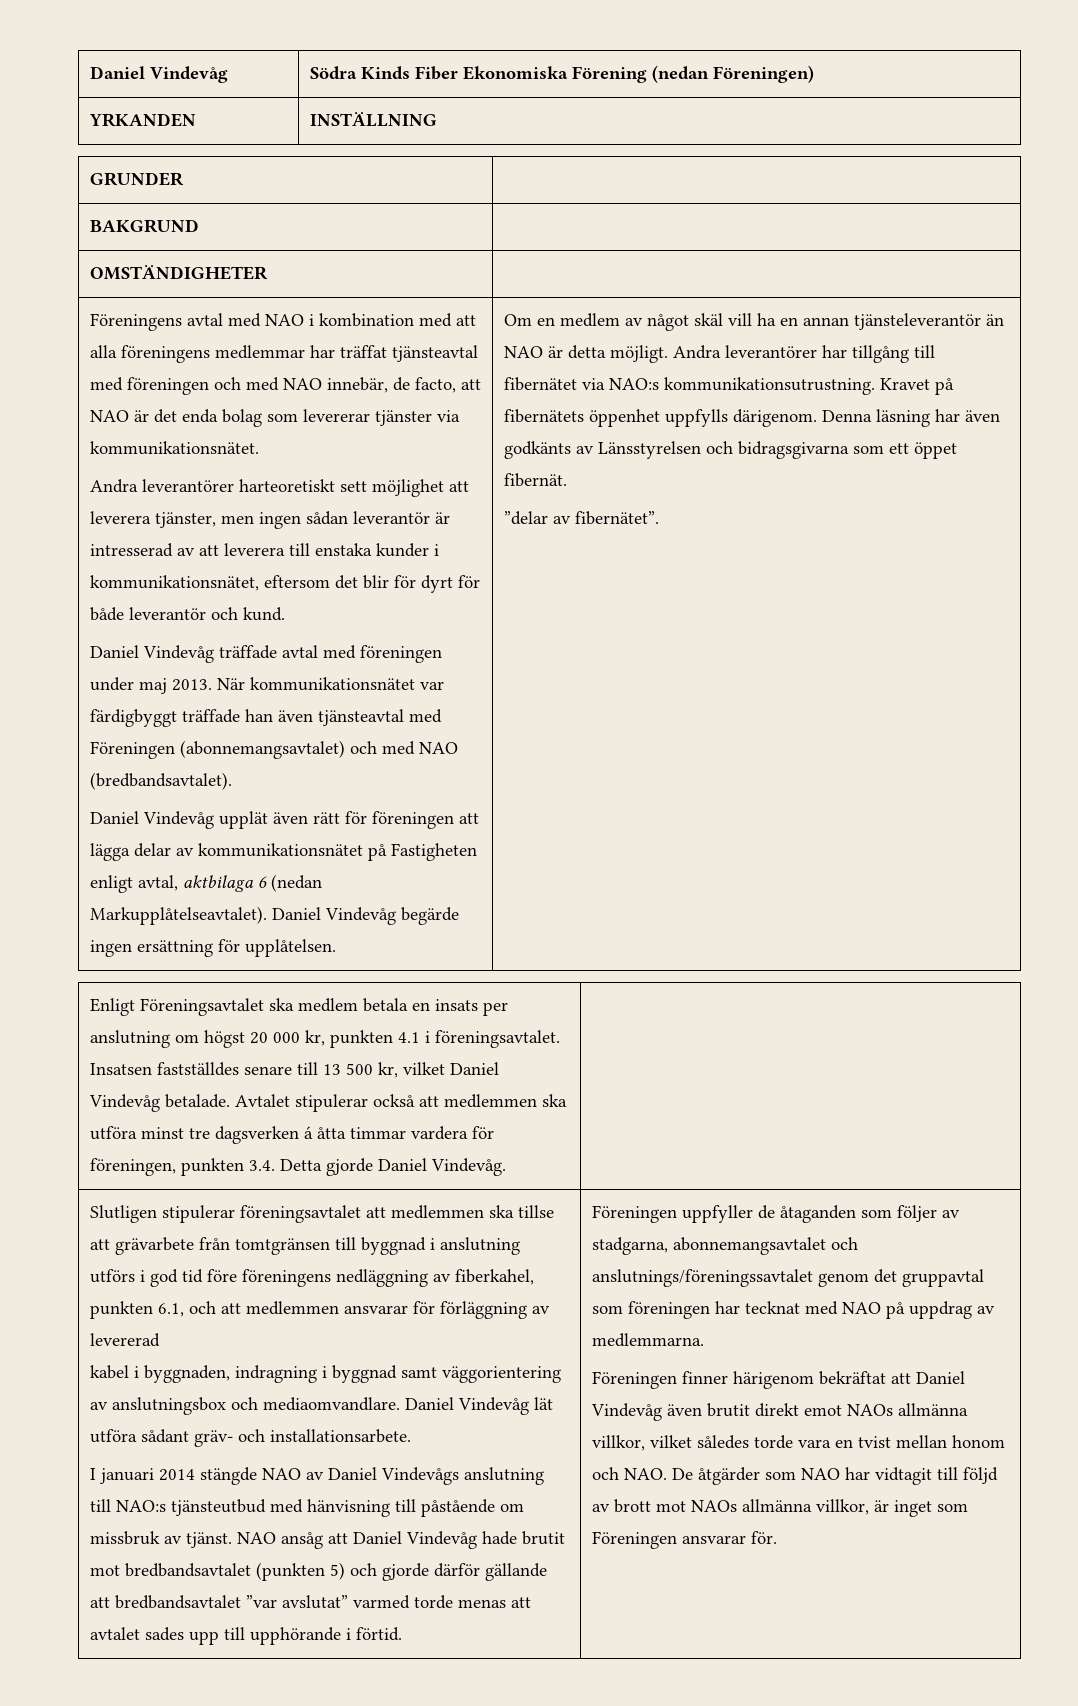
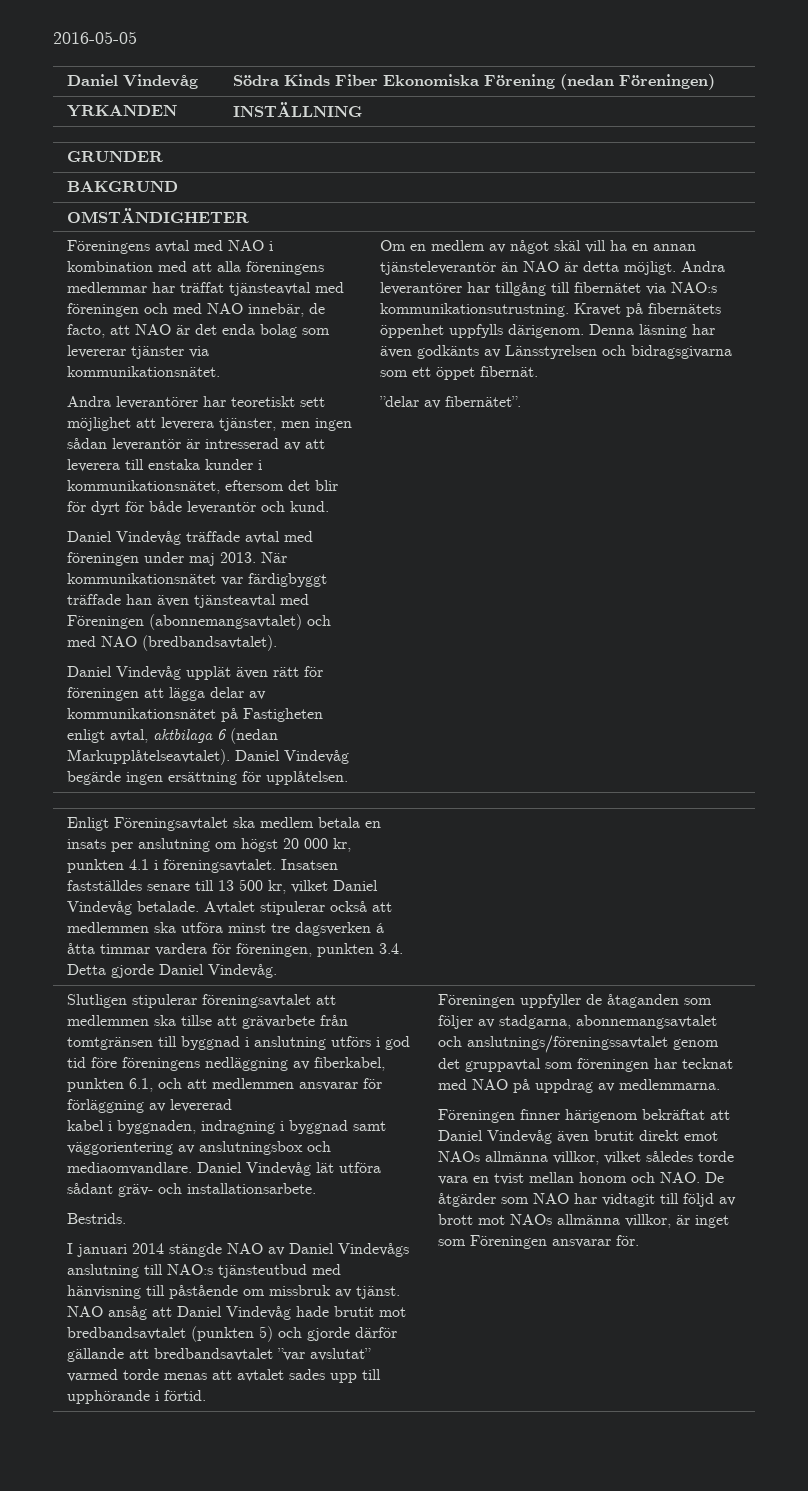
(89, 72) none -> [53,31,137,44] 2016-05-05 //
[238,479,335,492] harteoretiskt -> [202,396,295,407] har teoretiskt
[454,1269,534,1285] fiberkahel, -> [313,1057,385,1071] fiberkabel,
(411, 1436) none -> [66,1213,126,1224] // Bestrids.

